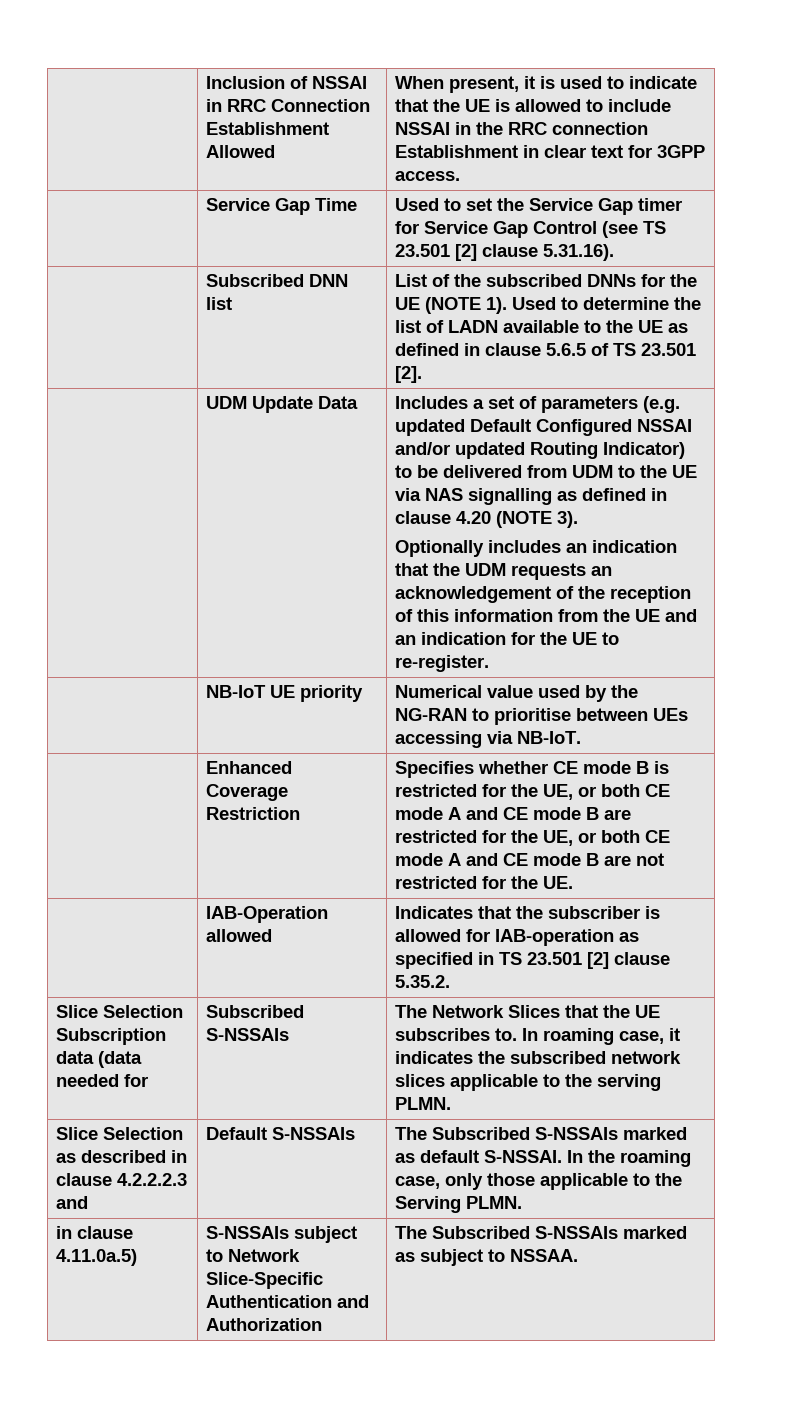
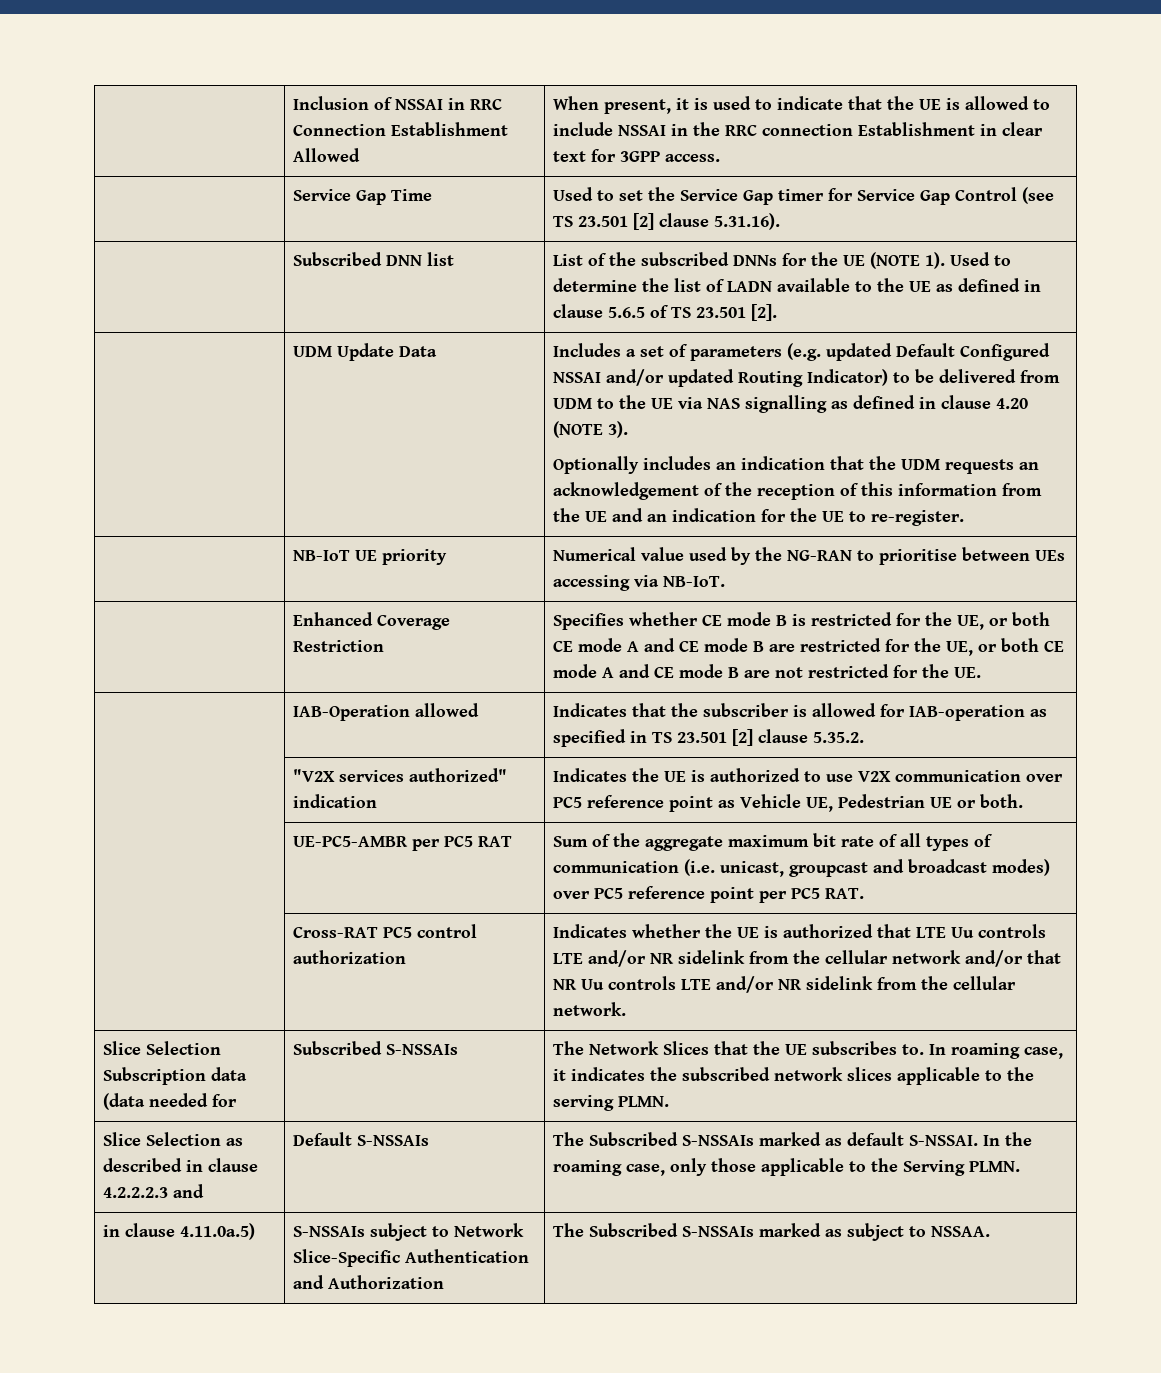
(450, 981) none -> [292,768,507,782] [292,794,377,808] [552,768,1063,782] [552,794,1023,812] [292,836,512,851] [552,833,993,851] [552,859,1050,877] [552,886,864,903] [292,924,477,938] [292,950,406,964] [552,924,1046,938] [552,950,1061,967] [552,976,1016,993] [552,1002,626,1016] // | "V2X services authorized" indication | Indicates the UE is authorized to use V2X communication over PC5 reference point as Vehicle UE, Pedestrian UE or both. // | UE-PC5-AMBR per PC5 RAT | Sum of the aggregate maximum bit rate of all types of communication (i.e. unicast, groupcast and broadcast modes) over PC5 reference point per PC5 RAT. // | Cross-RAT PC5 control authorization | Indicates whether the UE is authorized that LTE Uu controls LTE and/or NR sidelink from the cellular network and/or that NR Uu controls LTE and/or NR sidelink from the cellular network.

